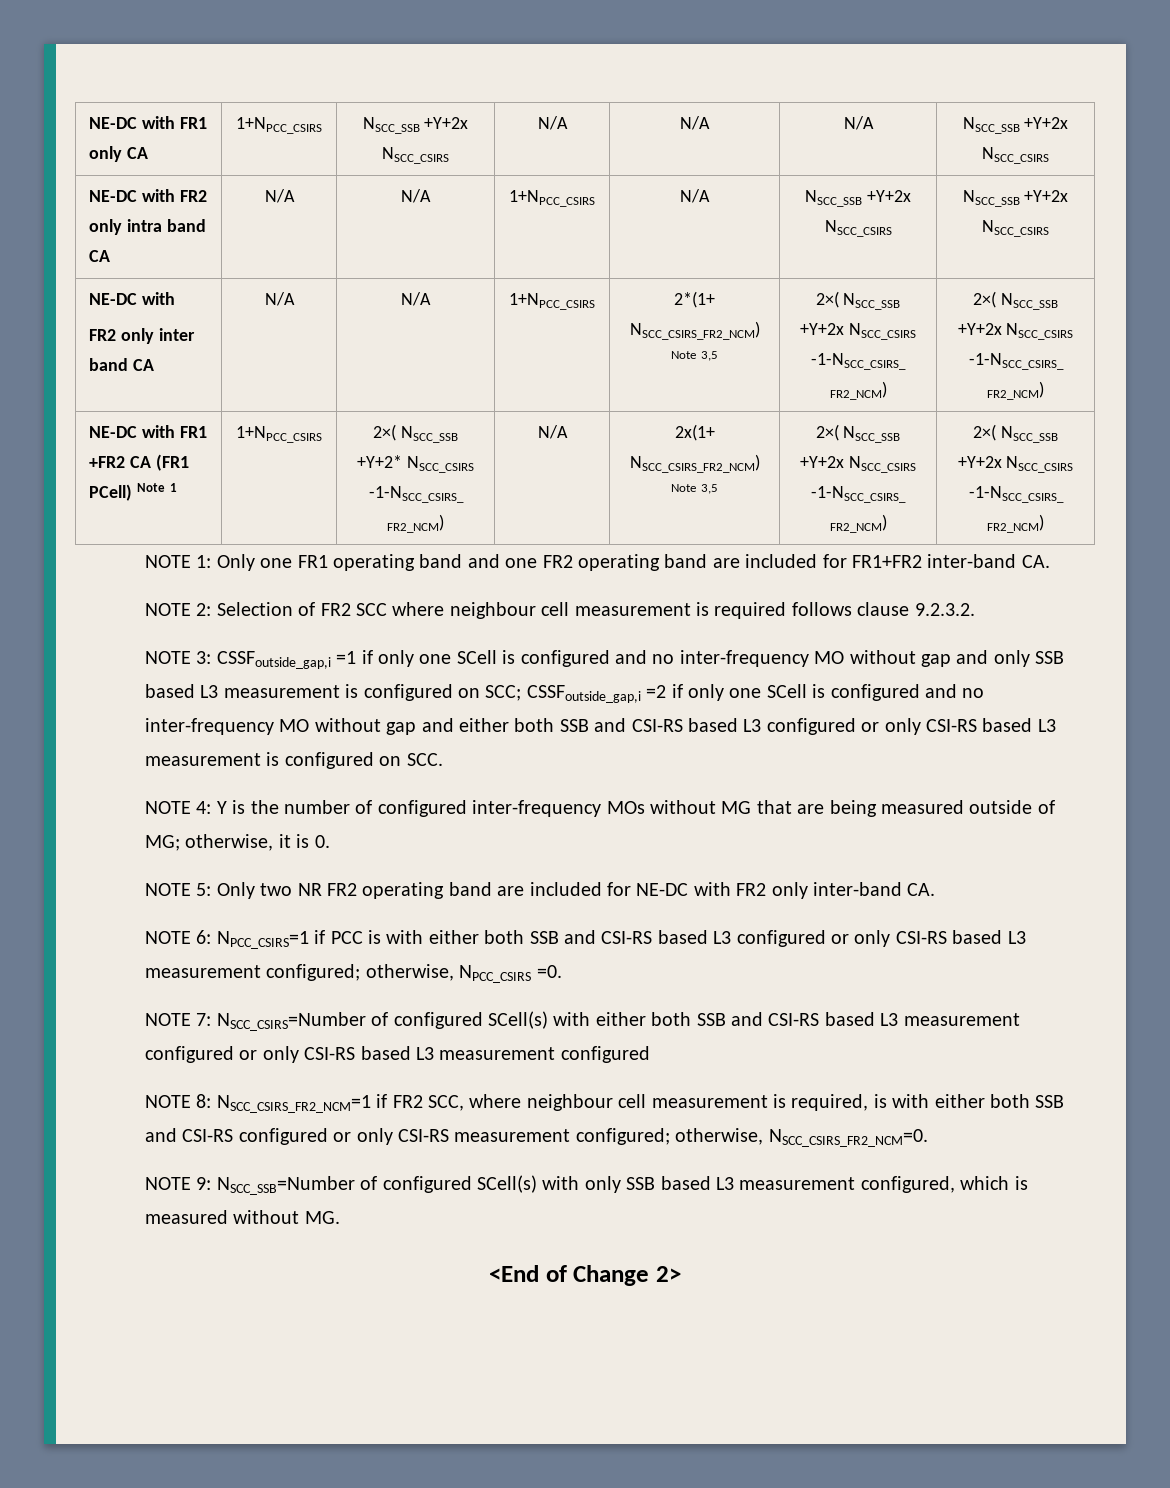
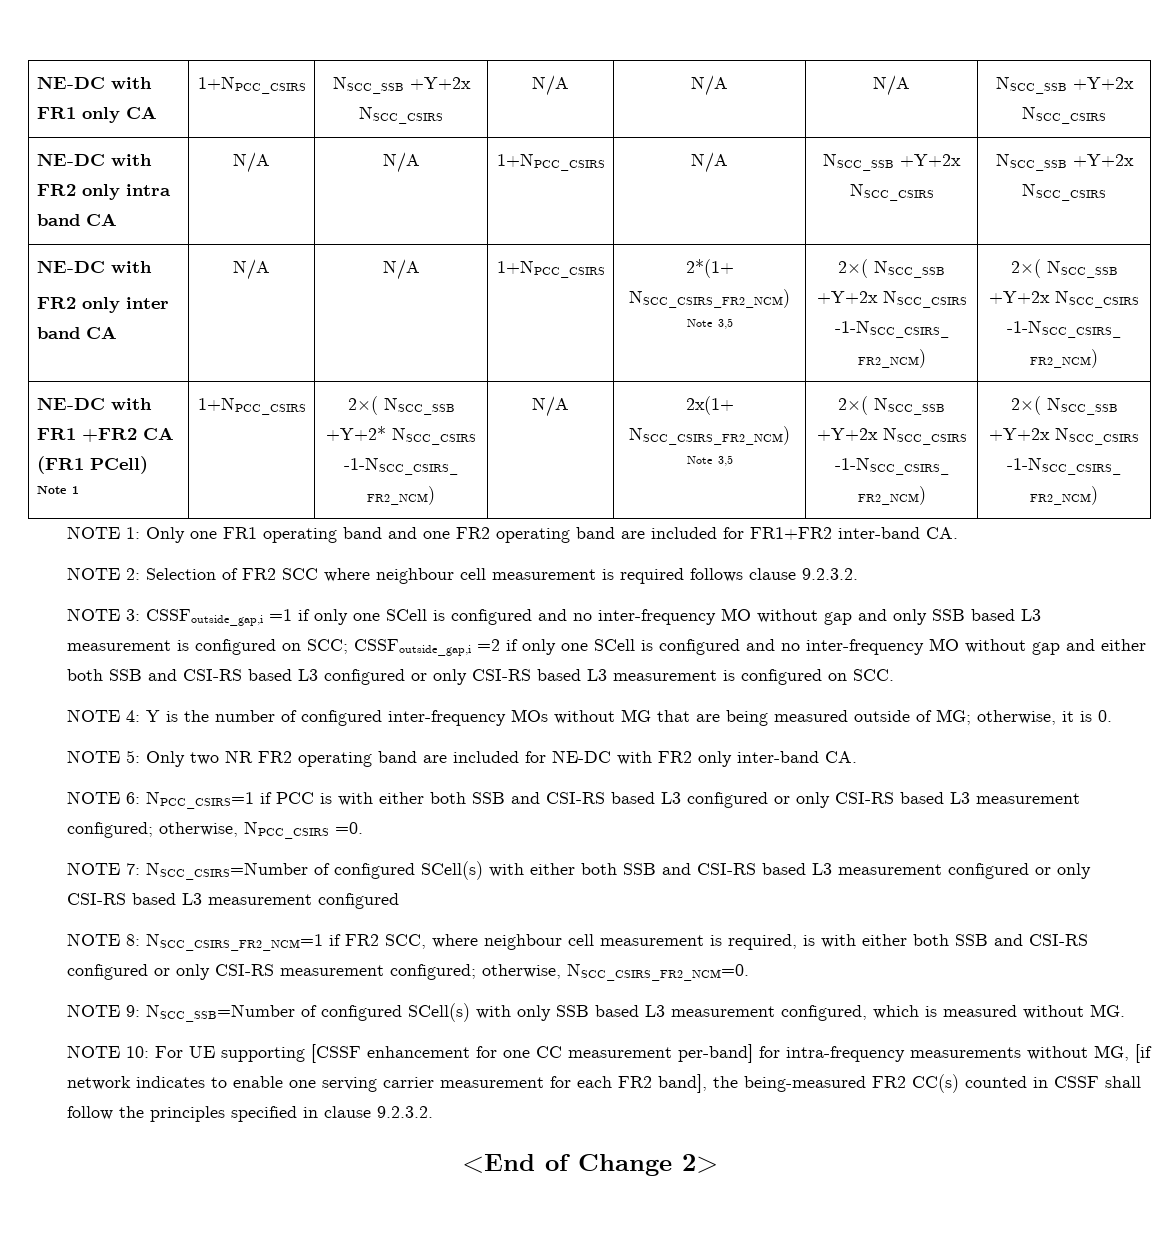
(340, 1217) none -> [67,1044,1153,1063] [67,1074,1142,1093] [67,1106,434,1122] // NOTE 10: For UE supporting [CSSF enhancement for one CC measurement per-band] for intra-frequency measurements without MG, [if network indicates to enable one serving carrier measurement for each FR2 band], the being-measured FR2 CC(s) counted in CSSF shall follow the principles specified in clause 9.2.3.2.

